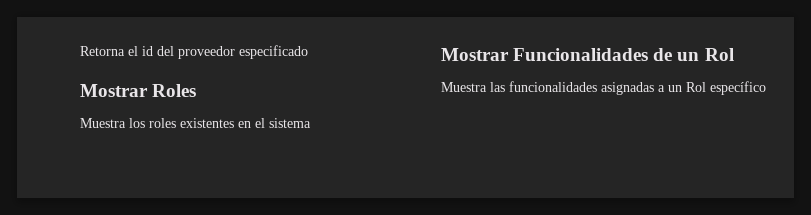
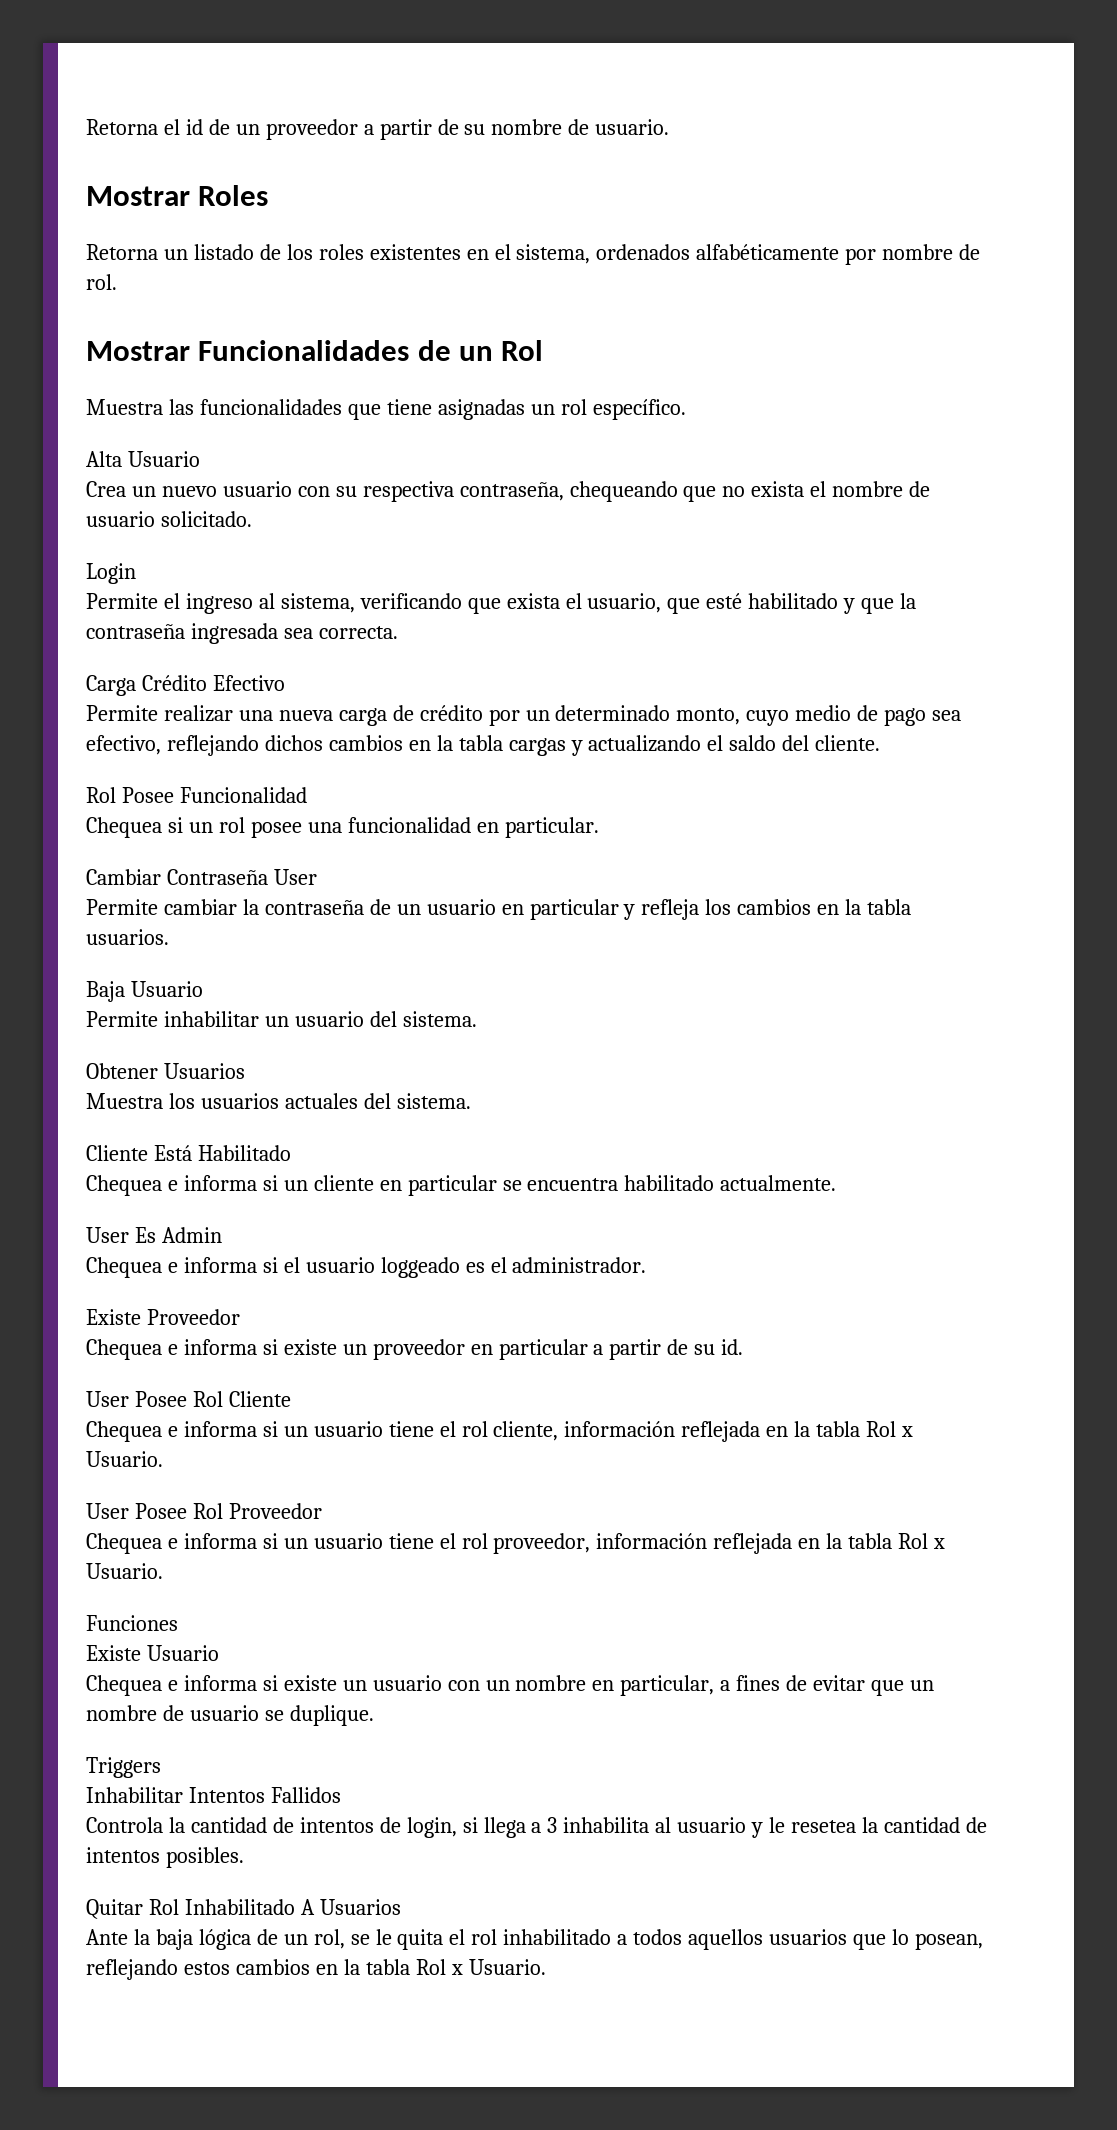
[157,45,308,59] [80,84,197,97] [80,118,126,128] del proveedor especificado // Mostrar Roles // Muestra -> [208,119,670,140] [86,185,269,206] [86,244,281,260] de un proveedor a partir de su nombre de usuario. // Mostrar Roles // Retorna un listado de
[269,118,311,128] sistema -> [516,244,981,265] [86,274,117,290] sistema, ordenados alfabéticamente por nombre de rol.
[601,81,766,95] asignadas a un Rol específico -> [347,399,686,420] [86,451,200,467] [86,481,931,502] [86,511,252,527] [86,563,136,584] [86,593,917,614] [86,623,398,644] [86,675,285,696] [86,705,962,726] [86,735,881,756] [86,787,307,803] [86,817,599,838] [86,869,317,885] [86,899,912,920] [86,929,169,945] [86,981,203,1002] [86,1011,477,1027] [86,1063,245,1079] [86,1093,471,1109] [86,1145,291,1161] [86,1175,837,1196] [86,1227,222,1243] [86,1257,647,1278] [86,1309,240,1325] [86,1339,744,1360] [86,1391,291,1407] [86,1421,914,1442] [86,1451,163,1467] [86,1503,322,1519] [86,1533,946,1554] [86,1563,163,1579] [86,1615,178,1631] [86,1645,219,1661] [86,1675,934,1696] [86,1705,374,1726] [86,1757,161,1778] [86,1787,341,1803] [86,1817,987,1838] [86,1847,244,1868] [86,1899,401,1919] [86,1929,983,1950] [86,1959,546,1980] que tiene asignadas un rol específico. // Alta Usuario // Crea un nuevo usuario con su respectiva contraseña, chequeando que no exista el nombre de usuario solicitado. // Login // Permite el ingreso al sistema, verificando que exista el usuario, que esté habilitado y que la contraseña ingresada sea correcta. // Carga Crédito Efectivo // Permite realizar una nueva carga de crédito por un determinado monto, cuyo medio de pago sea efectivo, reflejando dichos cambios en la tabla cargas y actualizando el saldo del cliente. // Rol Posee Funcionalidad // Chequea si un rol posee una funcionalidad en particular. // Cambiar Contraseña User // Permite cambiar la contraseña de un usuario en particular y refleja los cambios en la tabla usuarios. // Baja Usuario // Permite inhabilitar un usuario del sistema. // Obtener Usuarios // Muestra los usuarios actuales del sistema. // Cliente Está Habilitado // Chequea e informa si un cliente en particular se encuentra habilitado actualmente. // User Es Admin // Chequea e informa si el usuario loggeado es el administrador. // Existe Proveedor // Chequea e informa si existe un proveedor en particular a partir de su id. // User Posee Rol Cliente // Chequea e informa si un usuario tiene el rol cliente, información reflejada en la tabla Rol x Usuario. // User Posee Rol Proveedor // Chequea e informa si un usuario tiene el rol proveedor, información reflejada en la tabla Rol x Usuario. // Funciones // Existe Usuario // Chequea e informa si existe un usuario con un nombre en particular, a fines de evitar que un nombre de usuario se duplique. // Triggers // Inhabilitar Intentos Fallidos // Controla la cantidad de intentos de login, si llega a 3 inhabilita al usuario y le resetea la cantidad de intentos posibles. // Quitar Rol Inhabilitado A Usuarios // Ante la baja lógica de un rol, se le quita el rol inhabilitado a todos aquellos usuarios que lo posean, reflejando estos cambios en la tabla Rol x Usuario.

